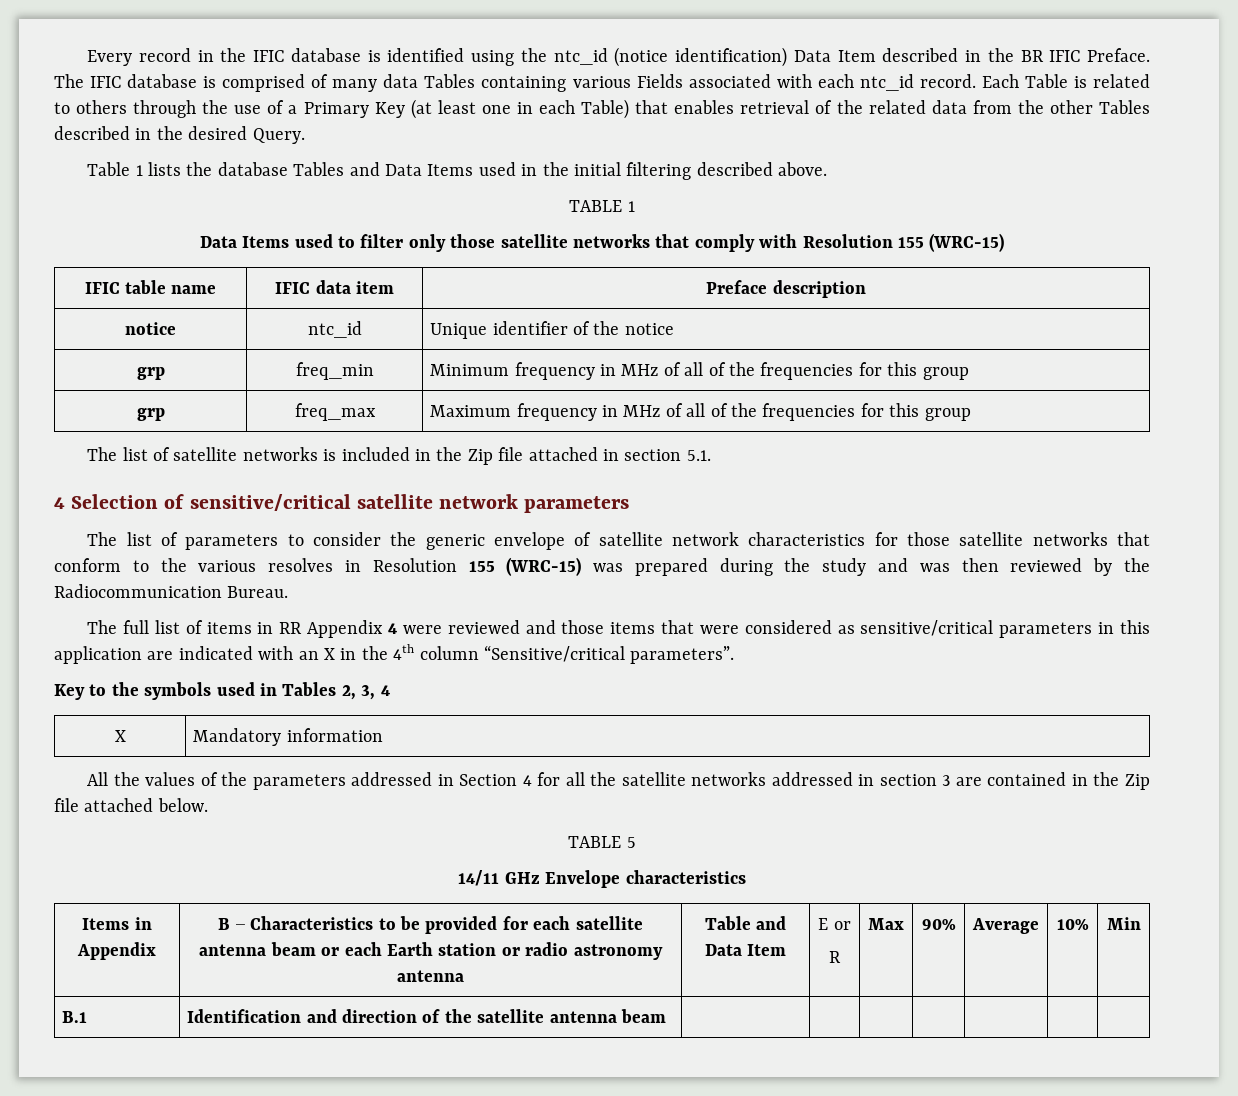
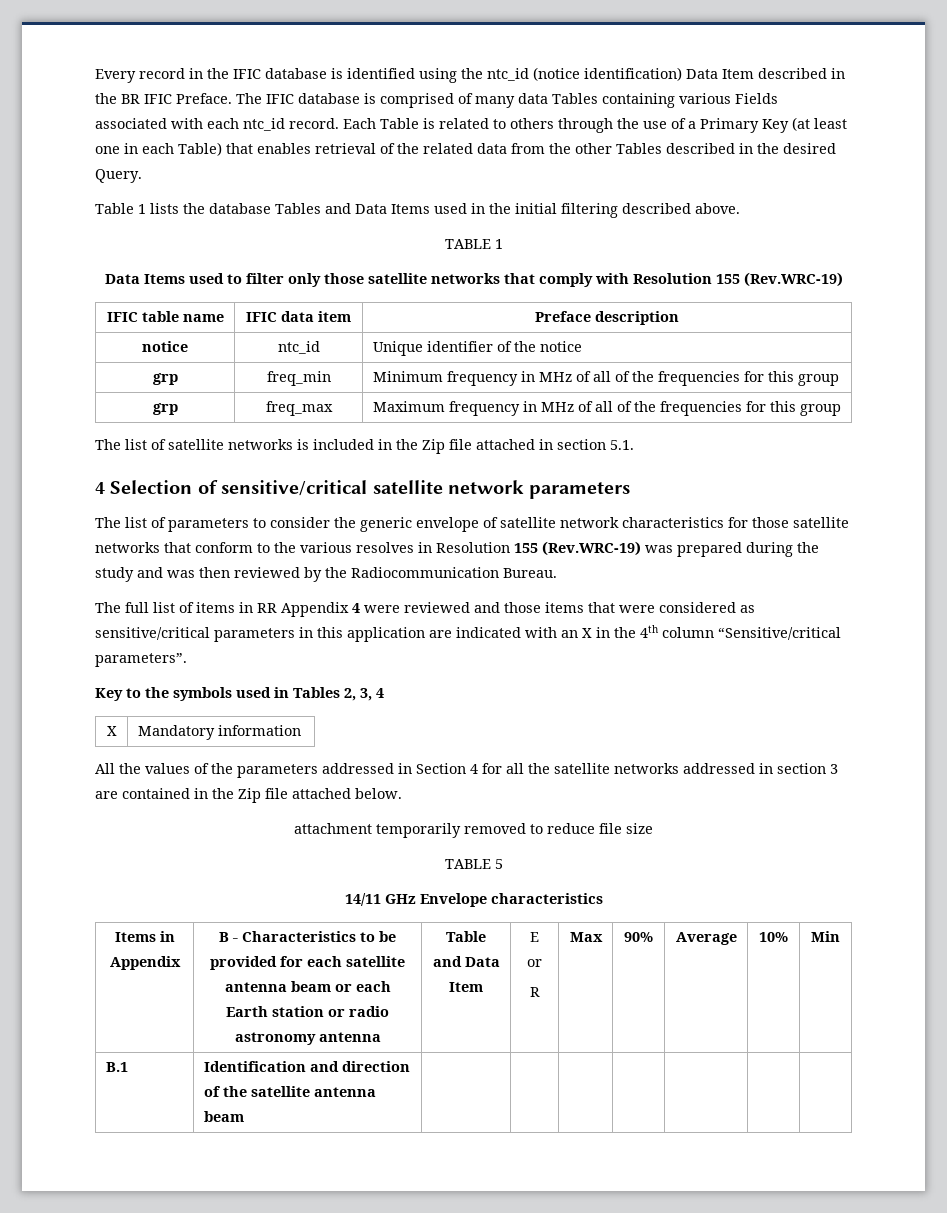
[929,233,1005,252] (WRC-15) -> [743,272,843,287] (Rev.WRC-19)
[506,557,582,576] (WRC-15) -> [542,541,641,556] (Rev.WRC-19)
(208, 805) none -> [294,823,653,838] // attachment temporarily removed to reduce file size

